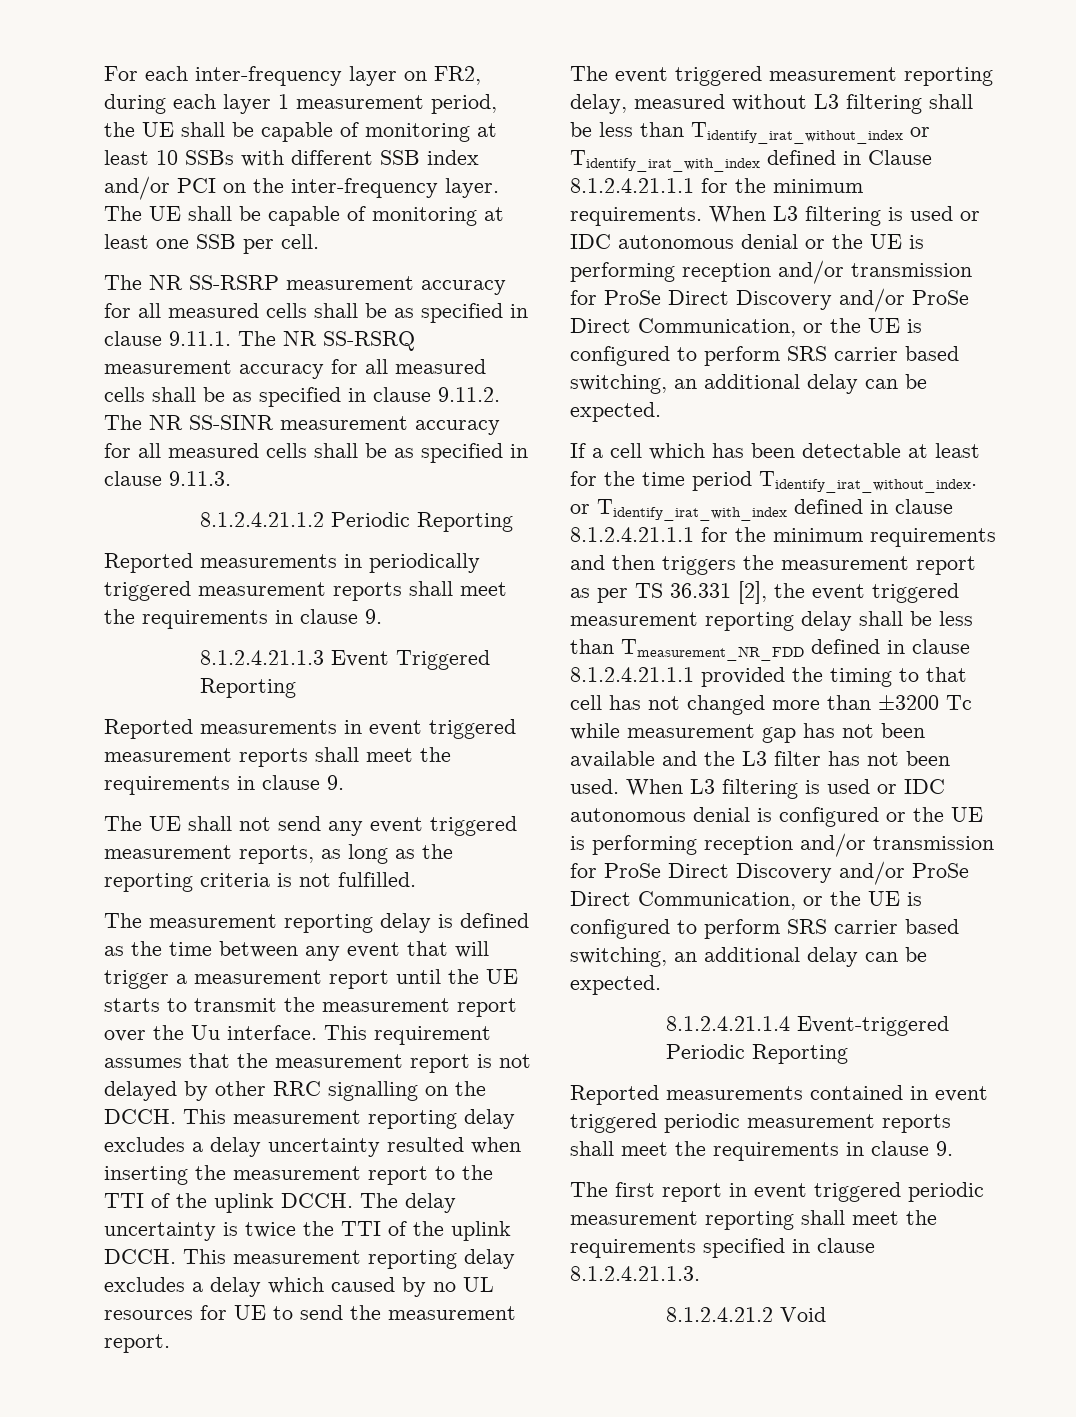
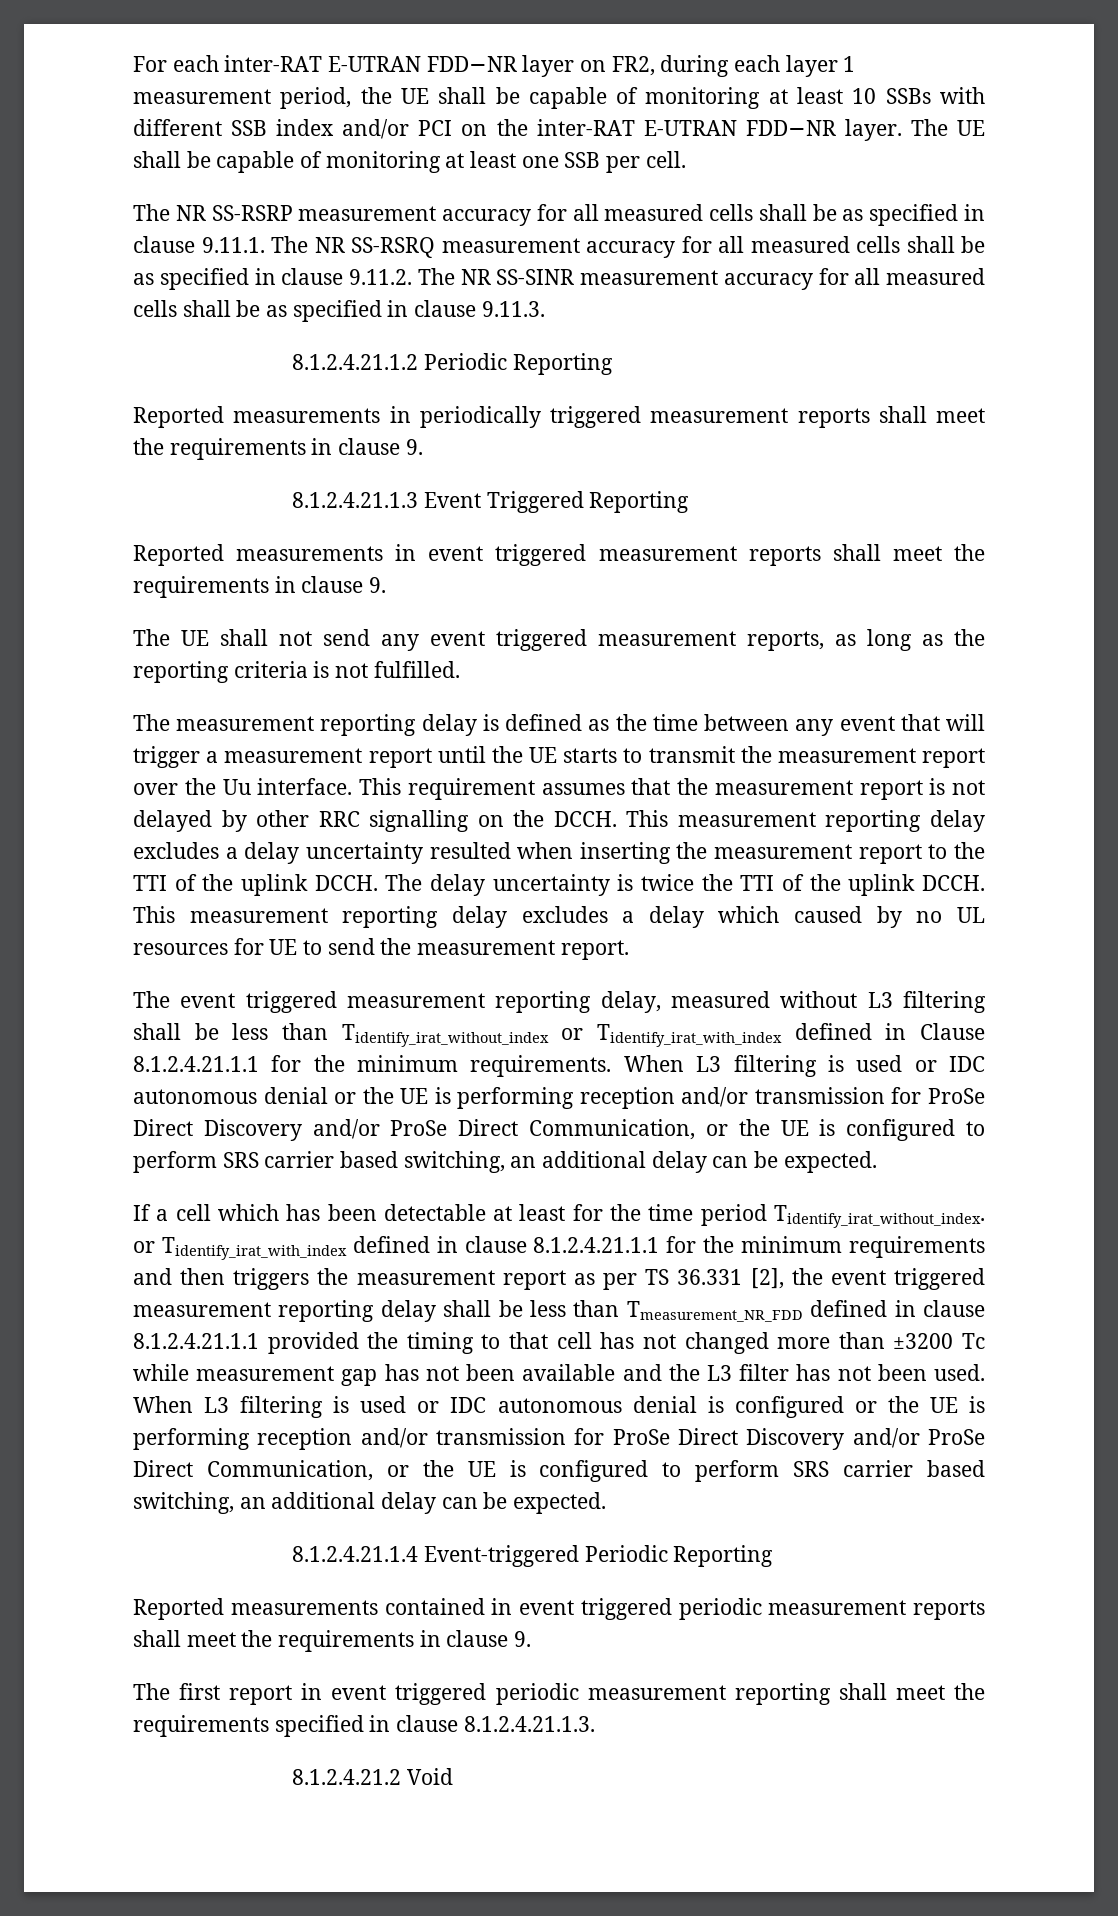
[195,66,342,86] inter-frequency -> [224,55,517,72] inter-RAT E-UTRAN FDD−NR
[291,178,438,198] inter-frequency -> [536,119,836,136] inter-RAT E-UTRAN FDD−NR

